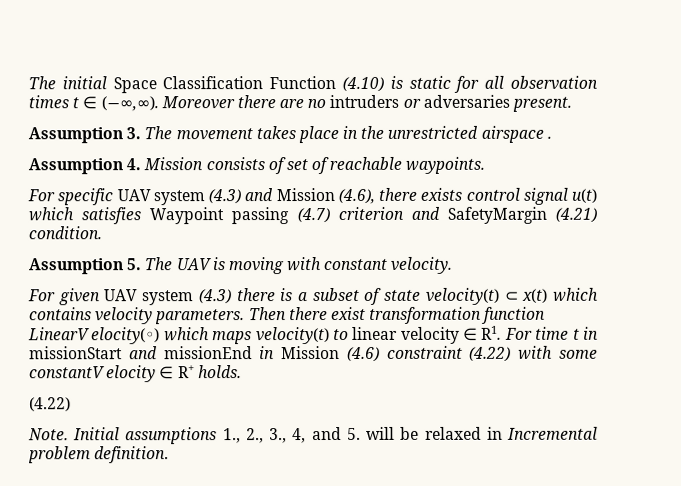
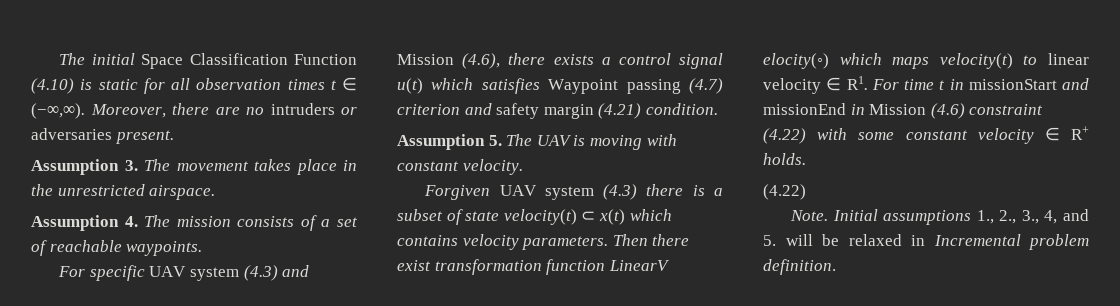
[160,96,235,110] Moreover -> [90,104,166,118] Moreover,
[480,125,552,143] airspace . -> [149,185,216,200] airspace.
[143,157,204,171] Mission -> [144,215,231,227] The mission
(286, 166) none -> [321,219,331,227] a
(463, 194) none -> [601,57,611,65] a
[446,206,547,224] SafetyMargin -> [496,103,594,119] safety margin
[28,288,101,306] For given -> [424,185,491,200] Forgiven
[29,365,157,383] constantV elocity -> [905,128,1034,144] constant velocity

